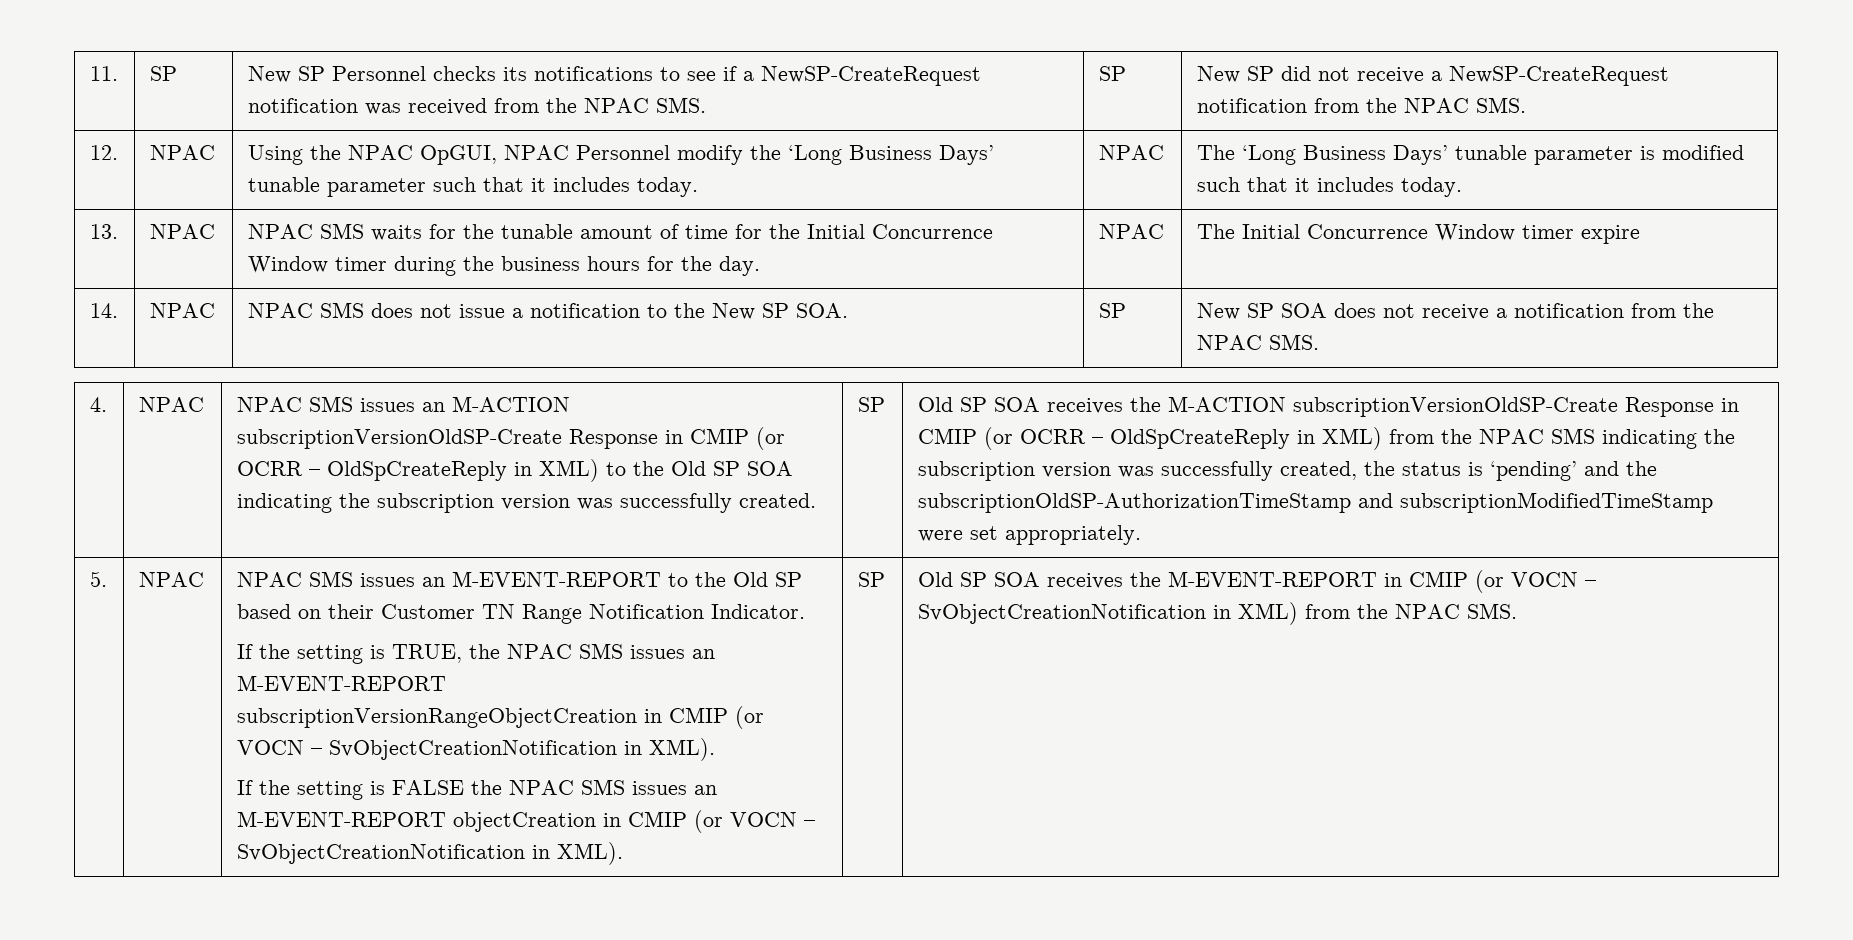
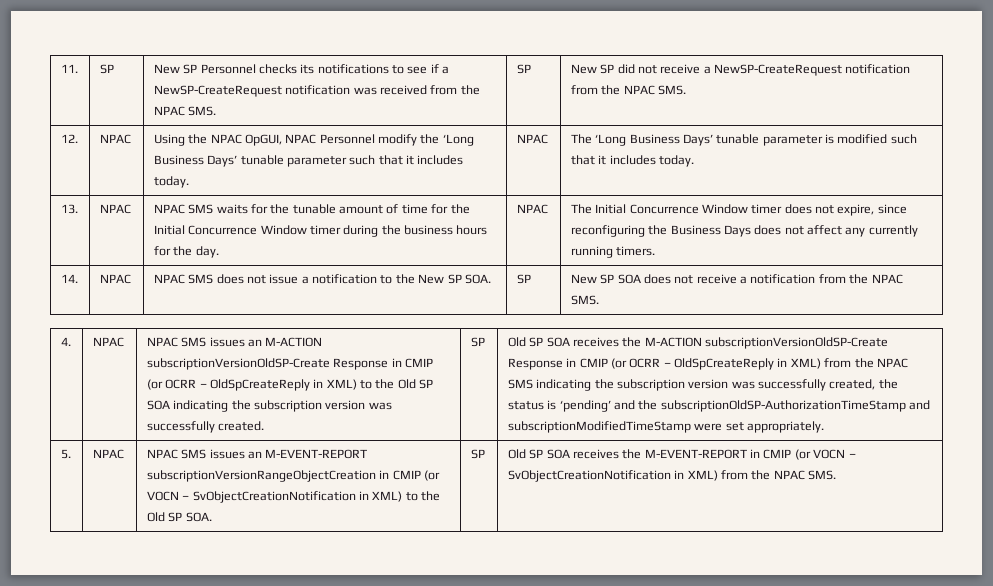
[1580,225,1640,244] expire -> [784,204,907,216] [570,225,918,237] [570,246,656,258] does not expire, since reconfiguring the Business Days does not affect any currently running timers.
[667,572,802,587] [236,604,805,624] [236,643,715,664] [236,675,446,691] to the Old SP based on their Customer TN Range Notification Indicator. // If the setting is TRUE, the NPAC SMS issues an M-EVENT-REPORT -> (368, 454) none
[648,738,715,761] [236,779,717,800] [236,810,815,833] [236,842,623,865] XML). // If the setting is FALSE the NPAC SMS issues an M-EVENT-REPORT objectCreation in CMIP (or VOCN – SvObjectCreationNotification in XML). -> [372,491,441,502] [146,512,212,522] XML) to the Old SP SOA.

